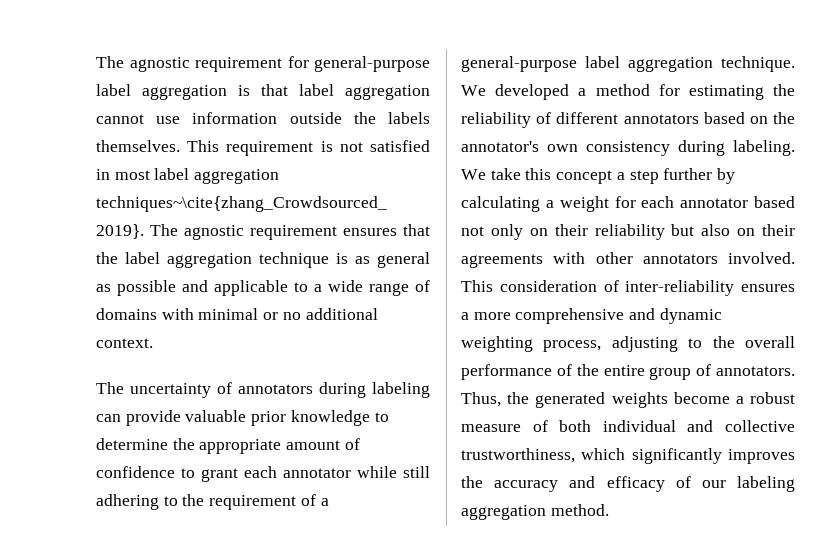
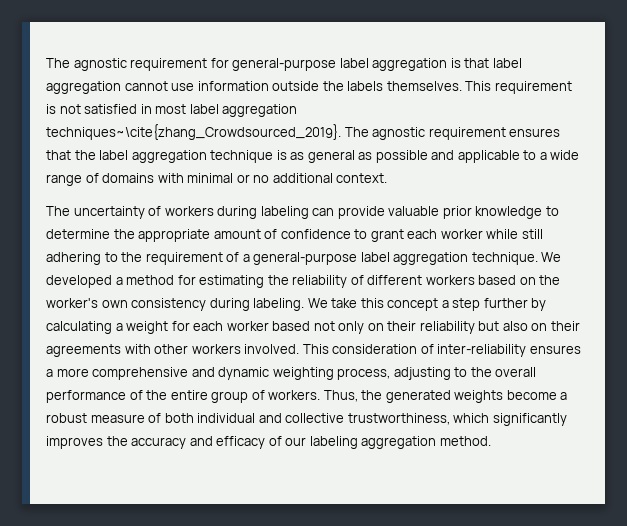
[238,384,313,394] annotators -> [164,206,214,216] workers
[283,468,351,478] annotator -> [440,229,483,239] worker
[623,114,699,124] annotators -> [425,275,475,285] workers
[461,141,539,152] annotator's -> [46,298,98,308] worker's
[680,198,749,208] annotator -> [226,321,269,331] worker
[642,254,718,264] annotators -> [191,344,241,354] workers
[716,366,795,376] annotators. -> [268,390,321,400] workers.

